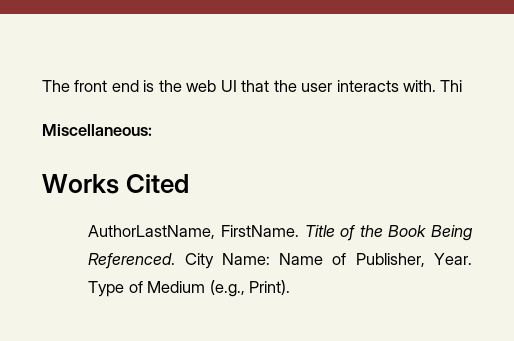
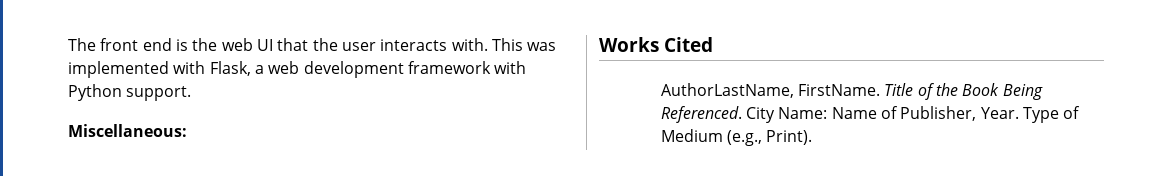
[440,80,463,92] Thi -> [491,38,557,51] [68,61,527,78] [68,84,192,101] This was implemented with Flask, a web development framework with Python support.

